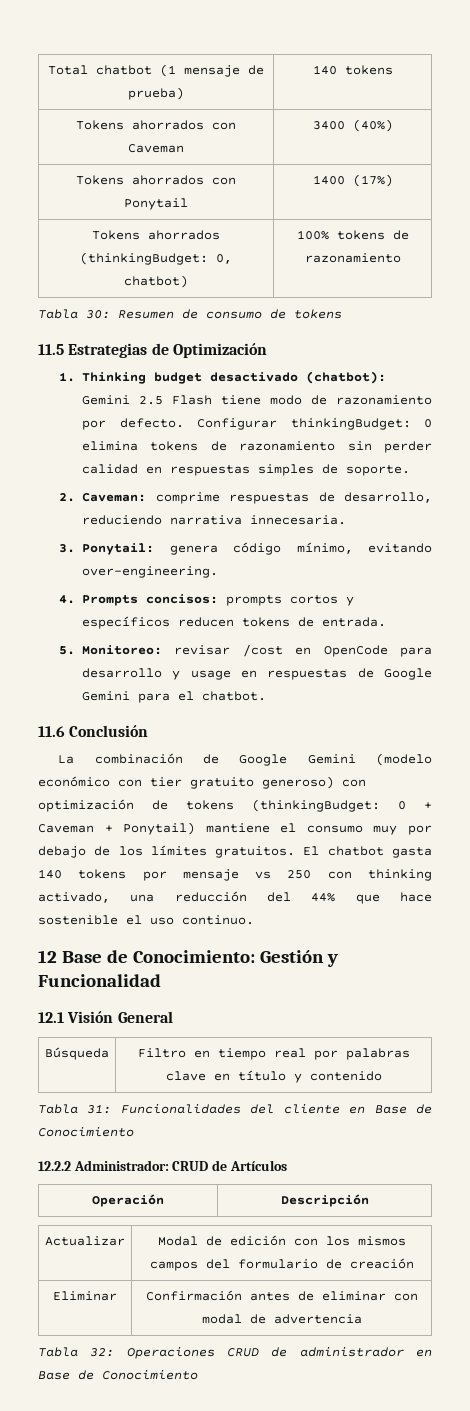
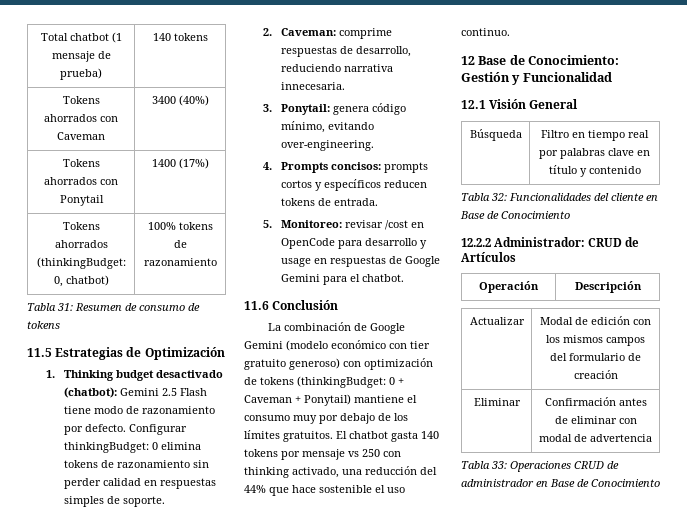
[86,310,110,319] 30: -> [57,303,73,311] 31:
[87,1104,112,1114] 31: -> [491,193,507,201] 32:
[90,1348,115,1357] 32: -> [491,461,507,469] 33:

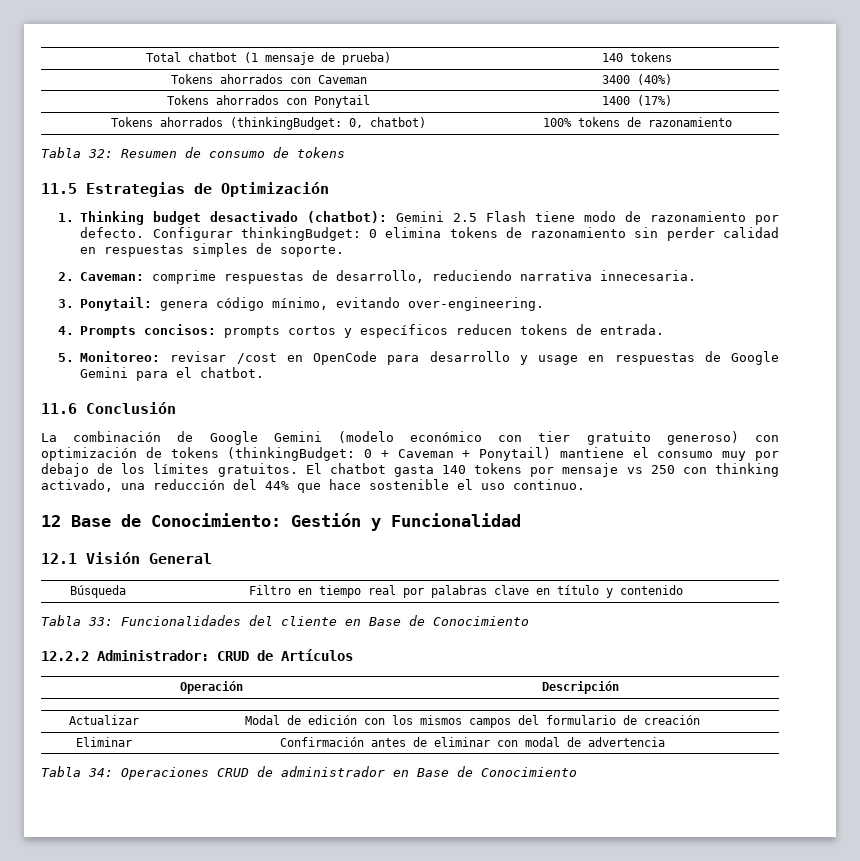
[57,303,73,311] 31: -> [88,149,113,158] 32:
[491,193,507,201] 32: -> [88,617,113,626] 33:
[491,461,507,469] 33: -> [88,768,113,777] 34:

